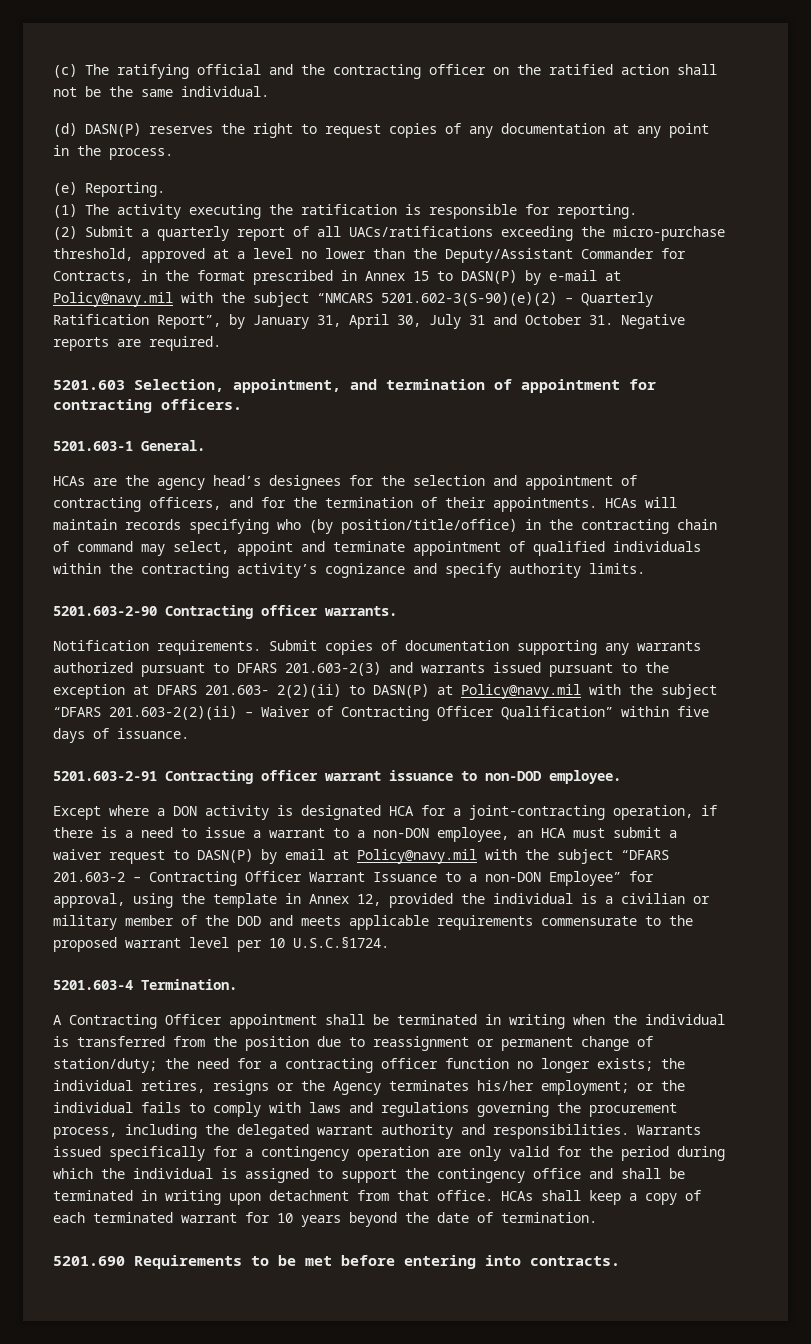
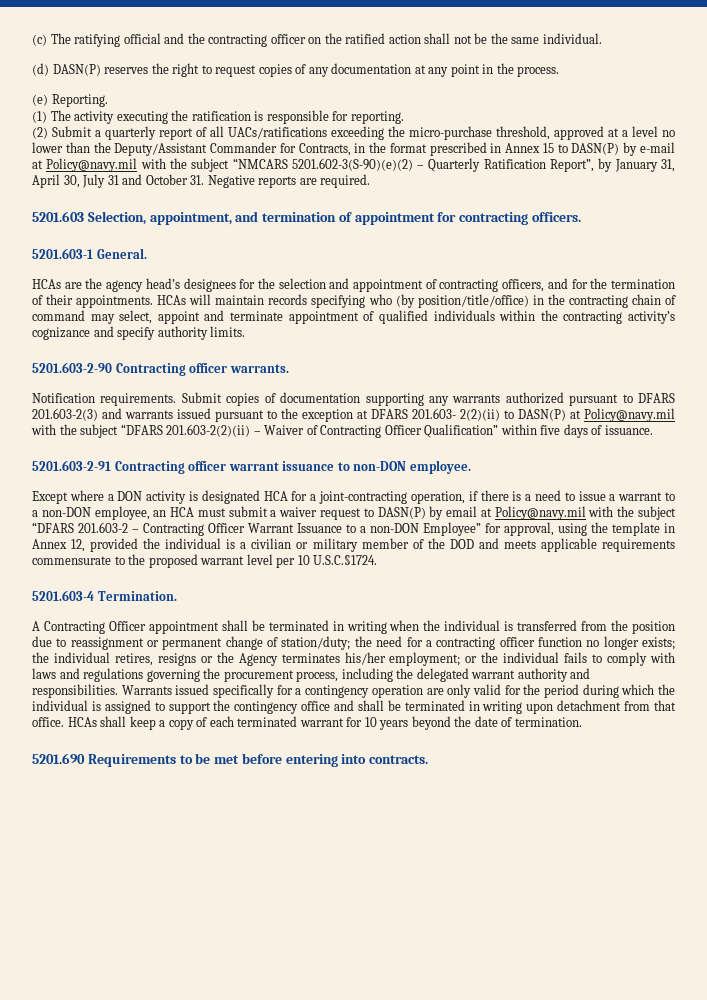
[485,771,541,781] non-DOD -> [353,461,407,471] non-DON

